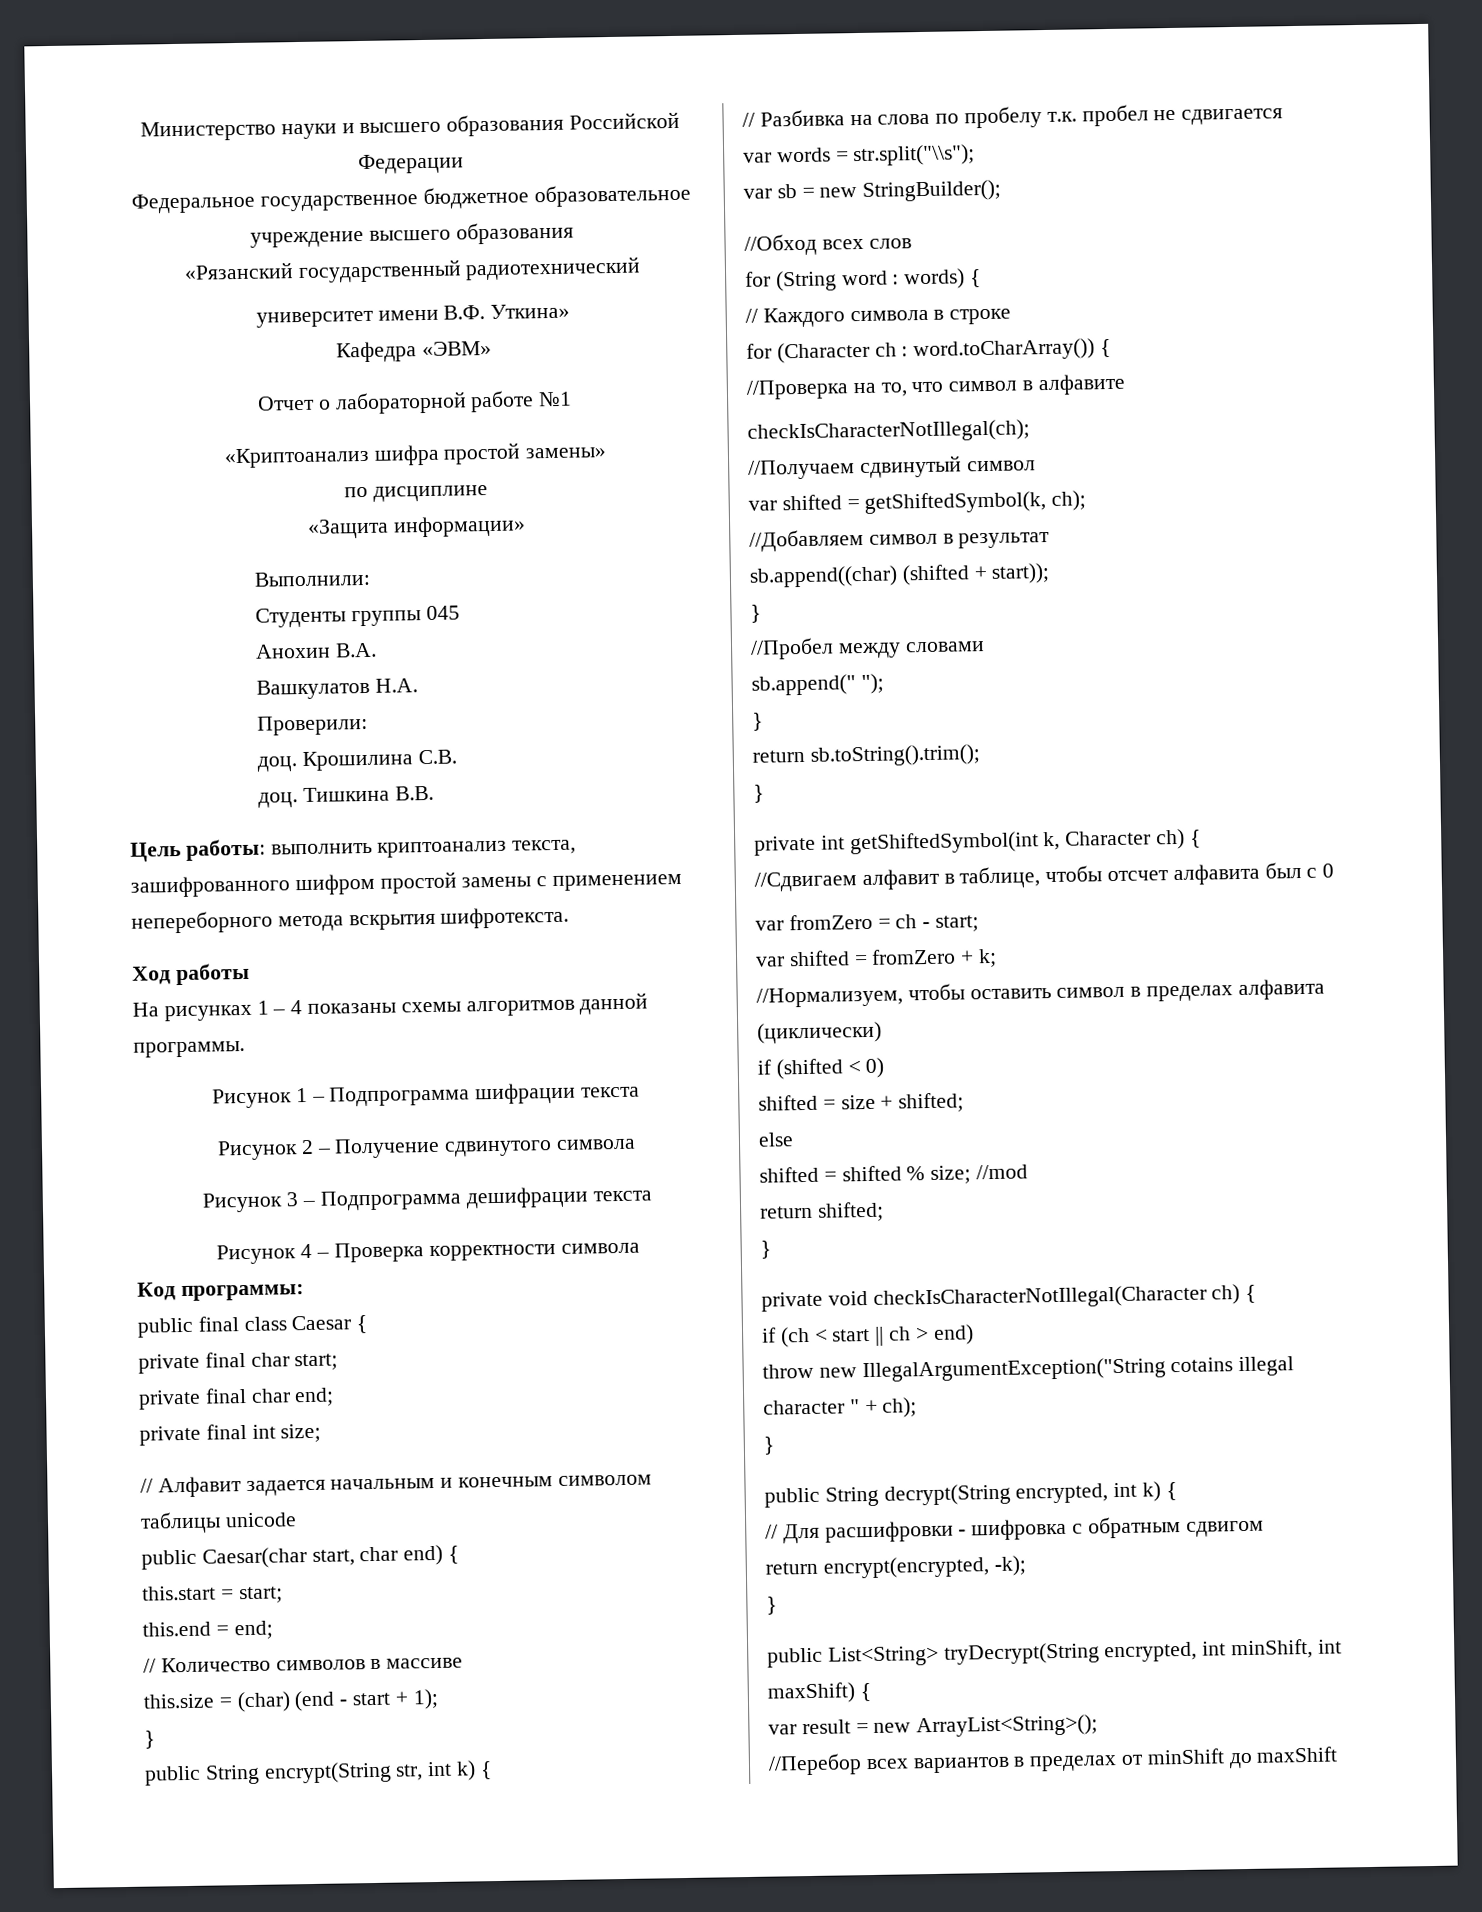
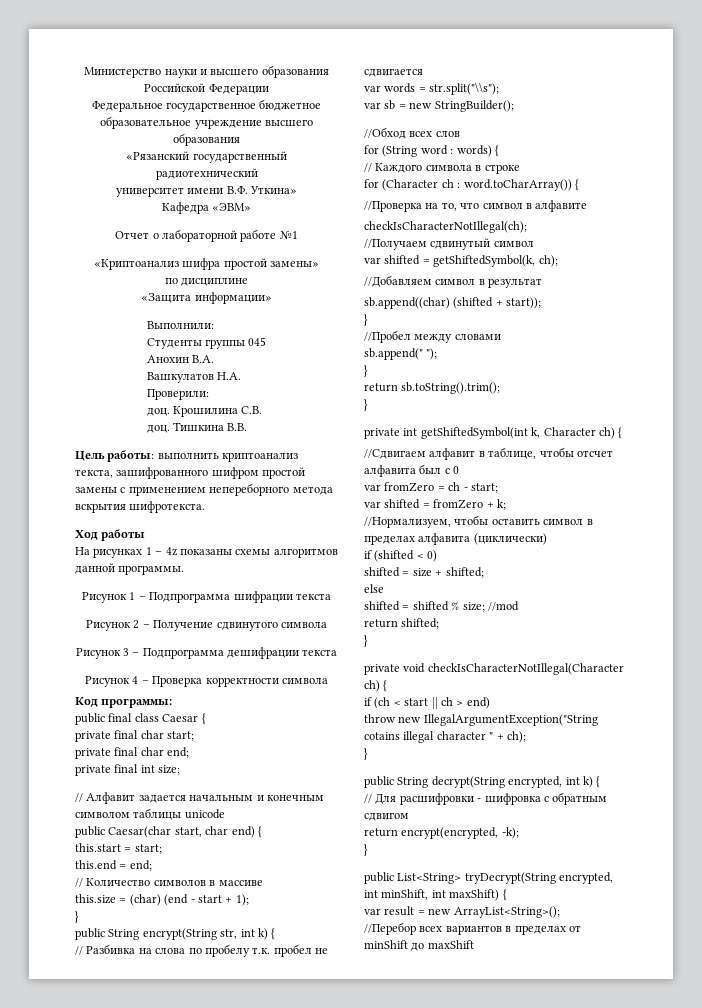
[290,1000,303,1015] 4 -> [165,547,178,556] 4z

